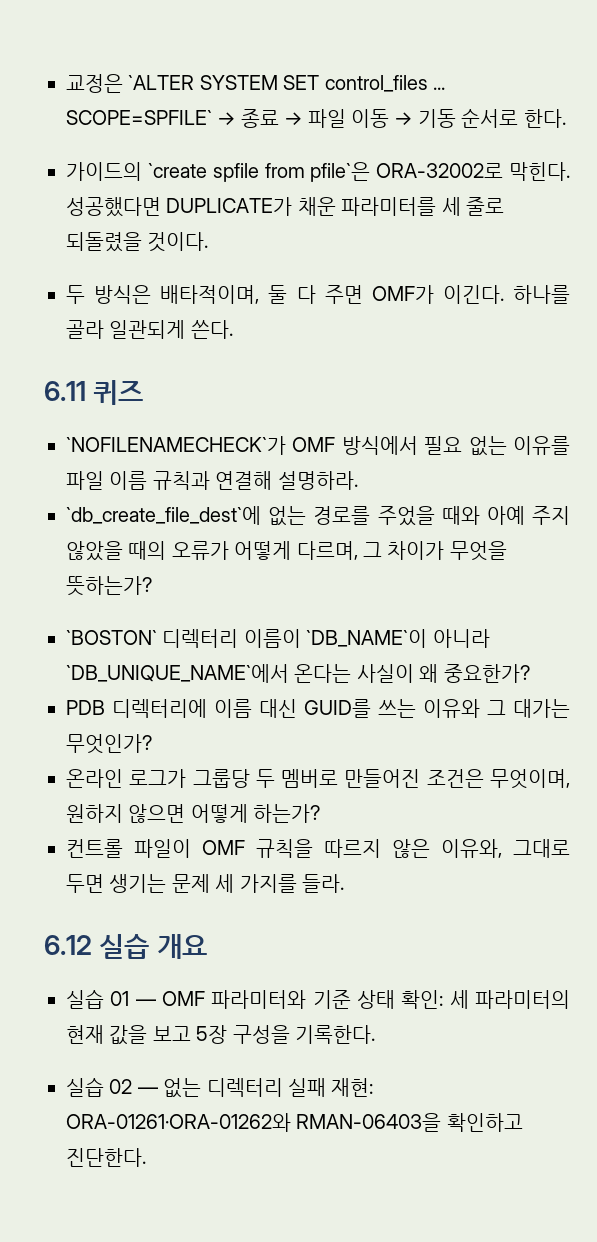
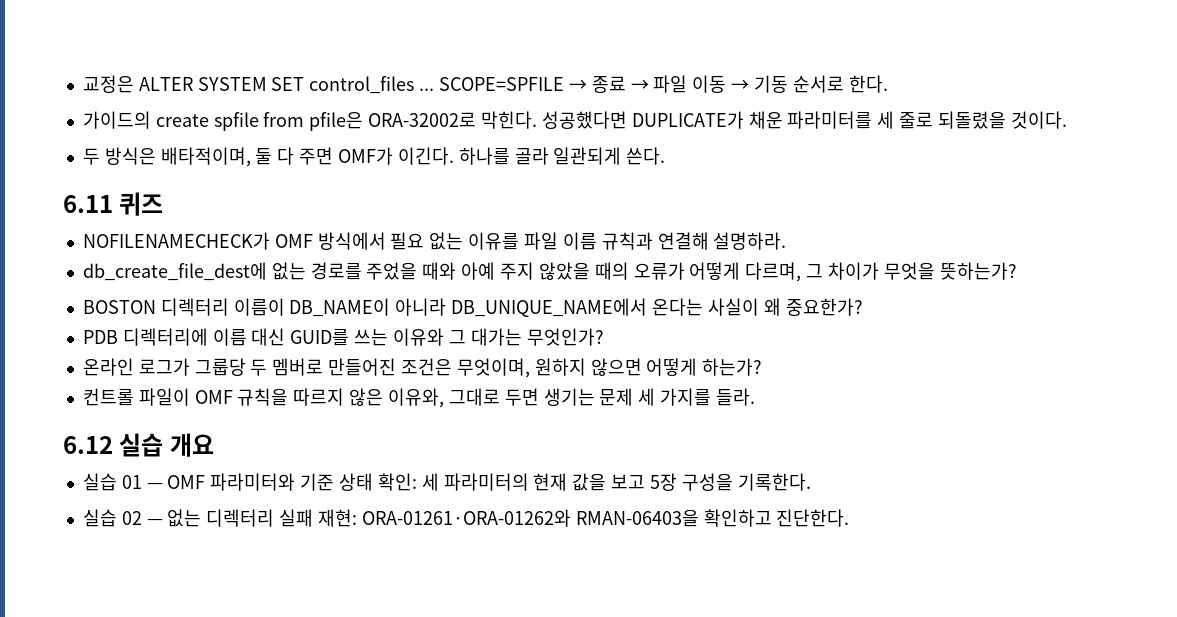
[128,75,195,90] `ALTER -> [138,77,193,91] ALTER
[66,110,212,125] SCOPE=SPFILE` -> [438,77,564,91] SCOPE=SPFILE
[147,163,207,178] `create -> [155,114,209,127] create
[310,162,371,182] pfile`은 -> [309,112,364,131] pfile은
[66,436,286,455] `NOFILENAMECHECK`가 -> [82,232,270,250] NOFILENAMECHECK가
[66,506,261,525] `db_create_file_dest`에 -> [82,262,267,281] db_create_file_dest에
[66,630,157,645] `BOSTON` -> [82,300,156,314] BOSTON
[306,629,490,648] [66,664,289,683] `DB_NAME`이 아니라 `DB_UNIQUE_NAME`에서 -> [289,298,648,317] DB_NAME이 아니라 DB_UNIQUE_NAME에서

